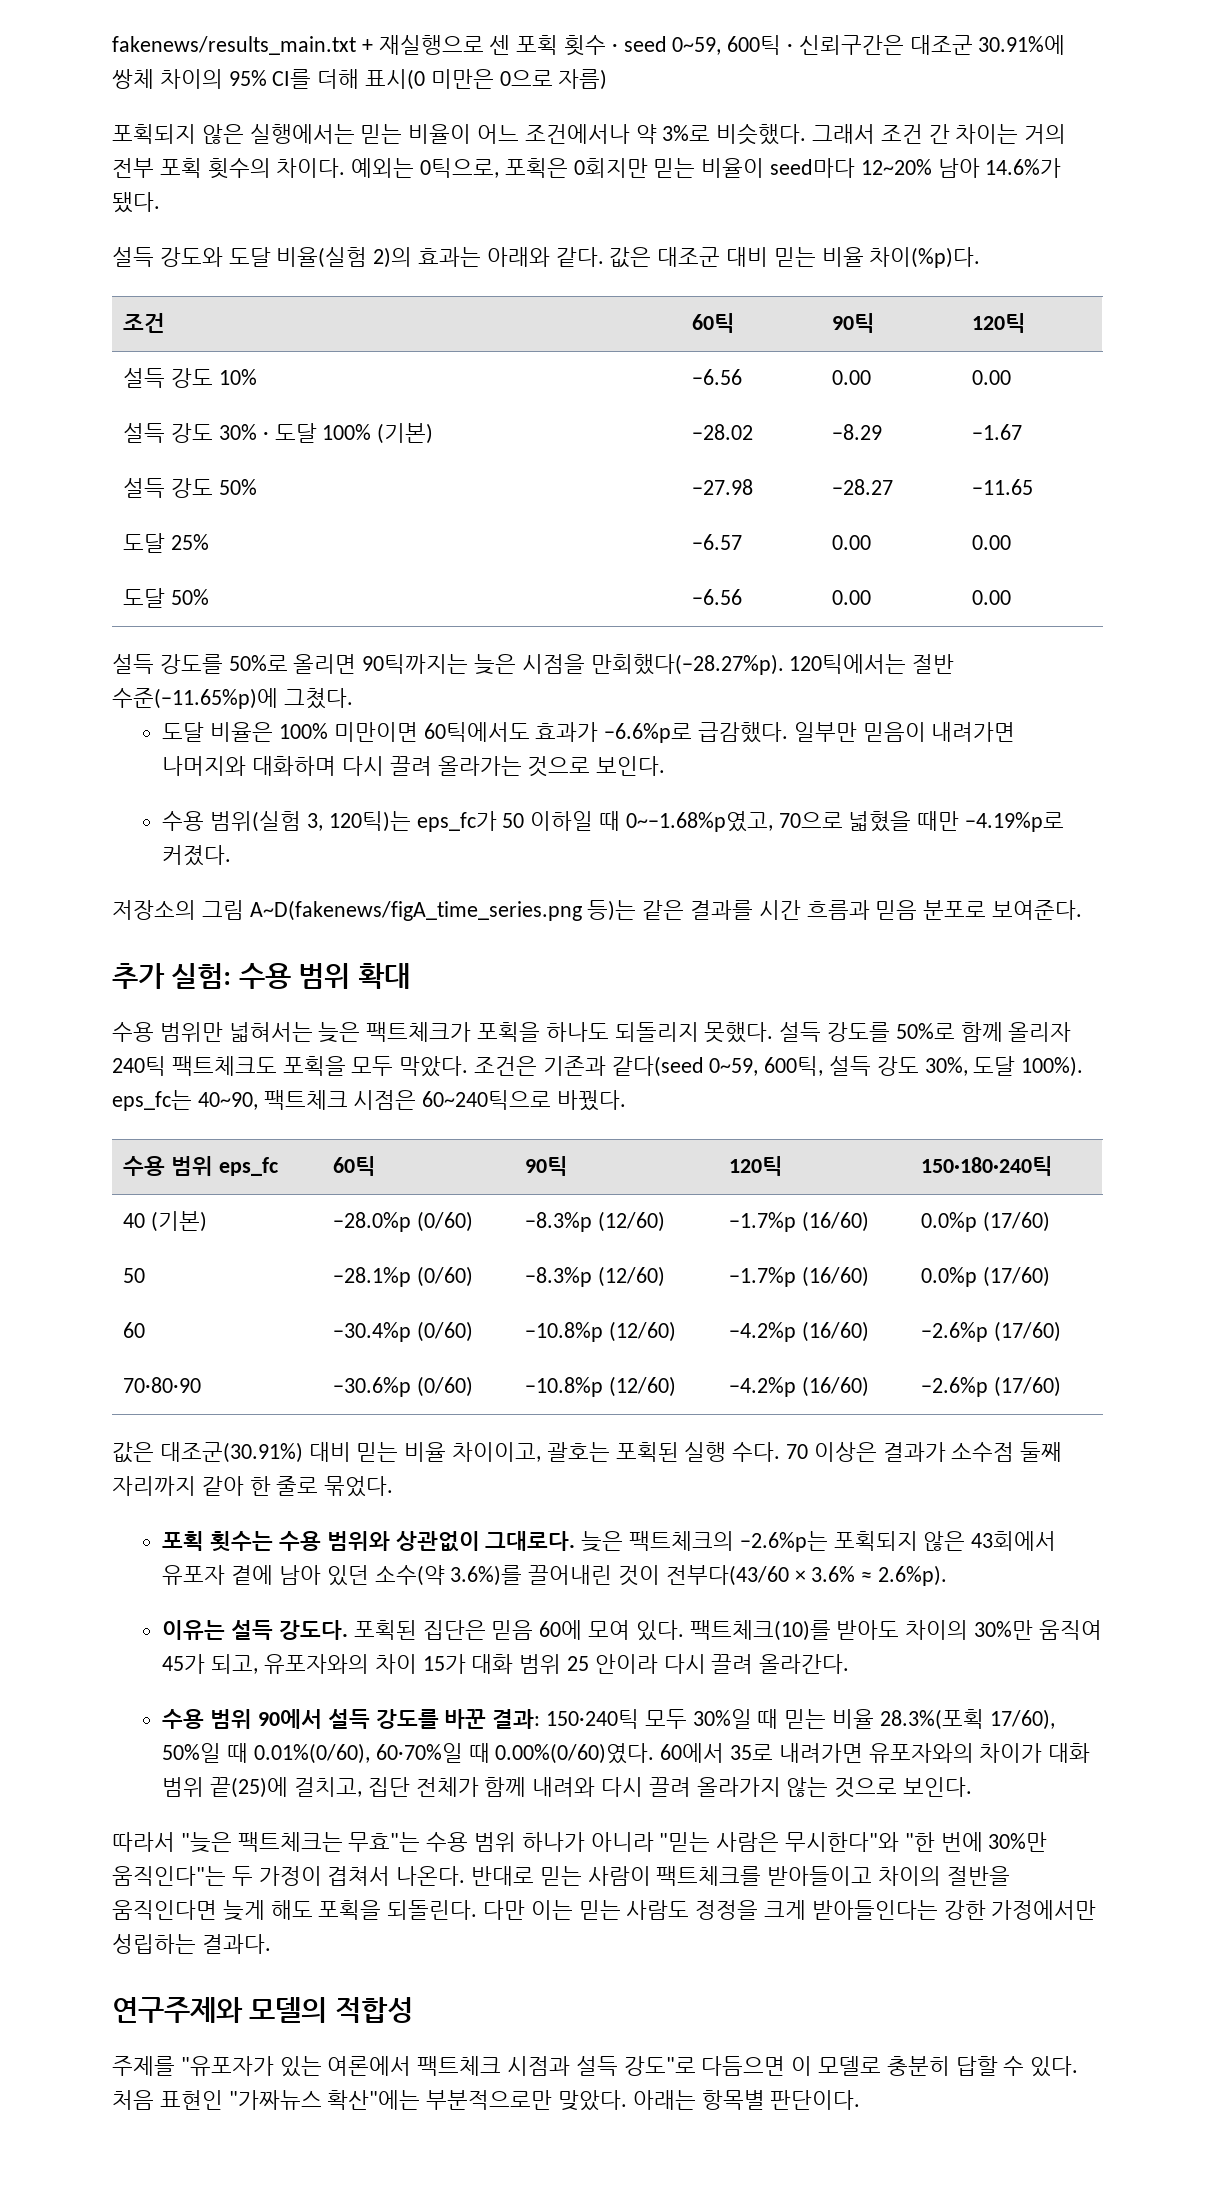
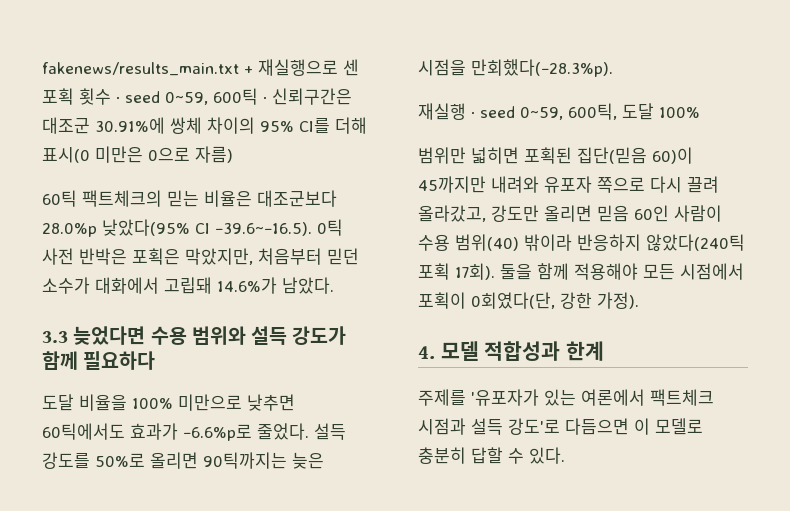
[112,123,1067,145] [112,158,1062,179] [112,192,160,213] [112,247,981,268] [123,313,166,333] [692,313,736,333] [832,313,876,333] [972,313,1027,333] [123,368,257,388] [692,369,743,385] [832,370,872,385] [972,370,1012,385] [123,423,434,444] [692,424,754,440] [832,424,883,440] [972,424,1023,440] [123,478,257,498] [692,479,754,495] [832,479,894,495] [972,479,1034,495] [123,533,210,553] [692,534,743,550] [832,535,872,550] [972,535,1012,550] [123,588,210,608] [692,589,743,605] [832,590,872,605] [972,590,1012,605] 포획되지 않은 실행에서는 믿는 비율이 어느 조건에서나 약 3%로 비슷했다. 그래서 조건 간 차이는 거의 전부 포획 횟수의 차이다. 예외는 0틱으로, 포획은 0회지만 믿는 비율이 seed마다 12~20% 남아 14.6%가 됐다. // 설득 강도와 도달 비율(실험 2)의 효과는 아래와 같다. 값은 대조군 대비 믿는 비율 차이(%p)다. // 조건 | 60틱 | 90틱 | 120틱 // 설득 강도 10% | −6.56 | 0.00 | 0.00 // 설득 강도 30% · 도달 100% (기본) | −28.02 | −8.29 | −1.67 // 설득 강도 50% | −27.98 | −28.27 | −11.65 // 도달 25% | −6.57 | 0.00 | 0.00 // 도달 50% | −6.56 | 0.00 | 0.00 // -> [42,190,337,207] [42,219,343,237] [42,248,359,265] [42,277,334,294] [42,326,347,345] [42,351,156,370] [42,394,295,411] [42,423,309,441] 60틱 팩트체크의 믿는 비율은 대조군보다 28.0%p 낮았다(95% CI −39.6~−16.5). 0틱 사전 반박은 포획은 막았지만, 처음부터 믿던 소수가 대화에서 고립돼 14.6%가 남았다. // 3.3 늦었다면 수용 범위와 설득 강도가 함께 필요하다 // 도달 비율을 100% 미만으로 낮추면 60틱에서도 효과가 −6.6%p로 줄었다.
[590,654,955,675] [112,688,353,709] [162,722,1016,743] [162,756,666,777] [162,811,1065,832] [162,845,232,866] [112,900,1083,921] [112,963,410,989] [112,1022,1072,1043] [112,1056,1084,1077] [112,1090,627,1111] [123,1156,278,1176] [333,1156,377,1176] [525,1156,569,1176] [729,1156,784,1176] [921,1156,1054,1176] [123,1211,208,1232] [333,1211,474,1232] [525,1211,666,1232] [729,1211,870,1232] [921,1211,1051,1232] [123,1268,146,1283] [333,1266,474,1287] [525,1266,666,1287] [729,1266,870,1287] [921,1266,1051,1287] [123,1322,146,1338] [333,1321,474,1342] [525,1321,677,1342] [729,1321,870,1342] [921,1321,1062,1342] [123,1377,202,1393] [333,1376,474,1397] [525,1376,677,1397] [729,1376,870,1397] [921,1376,1062,1397] [112,1442,1063,1463] [112,1476,394,1497] [162,1531,1057,1552] [162,1565,948,1586] [162,1620,1102,1641] [162,1654,850,1674] [162,1709,1055,1730] [162,1743,1091,1764] [162,1777,973,1798] [112,1832,1048,1853] [112,1866,1010,1886] [112,1900,1097,1921] [112,1934,271,1954] [112,1997,413,2023] 만회했다(−28.27%p). 120틱에서는 절반 수준(−11.65%p)에 그쳤다. // 도달 비율은 100% 미만이면 60틱에서도 효과가 −6.6%p로 급감했다. 일부만 믿음이 내려가면 나머지와 대화하며 다시 끌려 올라가는 것으로 보인다. // 수용 범위(실험 3, 120틱)는 eps_fc가 50 이하일 때 0~−1.68%p였고, 70으로 넓혔을 때만 −4.19%p로 커졌다. // 저장소의 그림 A~D(fakenews/figA_time_series.png 등)는 같은 결과를 시간 흐름과 믿음 분포로 보여준다. // 추가 실험: 수용 범위 확대 // 수용 범위만 넓혀서는 늦은 팩트체크가 포획을 하나도 되돌리지 못했다. 설득 강도를 50%로 함께 올리자 240틱 팩트체크도 포획을 모두 막았다. 조건은 기존과 같다(seed 0~59, 600틱, 설득 강도 30%, 도달 100%). eps_fc는 40~90, 팩트체크 시점은 60~240틱으로 바꿨다. // 수용 범위 eps_fc | 60틱 | 90틱 | 120틱 | 150·180·240틱 // 40 (기본) | −28.0%p (0/60) | −8.3%p (12/60) | −1.7%p (16/60) | 0.0%p (17/60) // 50 | −28.1%p (0/60) | −8.3%p (12/60) | −1.7%p (16/60) | 0.0%p (17/60) // 60 | −30.4%p (0/60) | −10.8%p (12/60) | −4.2%p (16/60) | −2.6%p (17/60) // 70·80·90 | −30.6%p (0/60) | −10.8%p (12/60) | −4.2%p (16/60) | −2.6%p (17/60) // 값은 대조군(30.91%) 대비 믿는 비율 차이이고, 괄호는 포획된 실행 수다. 70 이상은 결과가 소수점 둘째 자리까지 같아 한 줄로 묶었다. // 포획 횟수는 수용 범위와 상관없이 그대로다. 늦은 팩트체크의 −2.6%p는 포획되지 않은 43회에서 유포자 곁에 남아 있던 소수(약 3.6%)를 끌어내린 것이 전부다(43/60 × 3.6% ≈ 2.6%p). // 이유는 설득 강도다. 포획된 집단은 믿음 60에 모여 있다. 팩트체크(10)를 받아도 차이의 30%만 움직여 45가 되고, 유포자와의 차이 15가 대화 범위 25 안이라 다시 끌려 올라간다. // 수용 범위 90에서 설득 강도를 바꾼 결과: 150·240틱 모두 30%일 때 믿는 비율 28.3%(포획 17/60), 50%일 때 0.01%(0/60), 60·70%일 때 0.00%(0/60)였다. 60에서 35로 내려가면 유포자와의 차이가 대화 범위 끝(25)에 걸치고, 집단 전체가 함께 내려와 다시 끌려 올라가지 않는 것으로 보인다. // 따라서 "늦은 팩트체크는 무효"는 수용 범위 하나가 아니라 "믿는 사람은 무시한다"와 "한 번에 30%만 움직인다"는 두 가정이 겹쳐서 나온다. 반대로 믿는 사람이 팩트체크를 받아들이고 차이의 절반을 움직인다면 늦게 해도 포획을 되돌린다. 다만 이는 믿는 사람도 정정을 크게 받아들인다는 강한 가정에서만 성립하는 결과다. // 연구주제와 모델의 적합성 -> [471,59,613,77] [418,103,700,120] [418,147,693,164] [418,176,719,193] [418,205,722,222] [418,234,745,251] [418,263,744,280] [418,292,639,309] [418,341,604,361] 만회했다(−28.3%p). // 재실행 · seed 0~59, 600틱, 도달 100% // 범위만 넓히면 포획된 집단(믿음 60)이 45까지만 내려와 유포자 쪽으로 다시 끌려 올라갔고, 강도만 올리면 믿음 60인 사람이 수용 범위(40) 밖이라 반응하지 않았다(240틱 포획 17회). 둘을 함께 적용해야 모든 시점에서 포획이 0회였다(단, 강한 가정). // 4. 모델 적합성과 한계
[180,2056,274,2076] "유포자가 -> [471,389,539,406] '유포자가
[623,2056,696,2076] 강도"로 -> [508,418,560,435] 강도'로
[112,2090,861,2111] 처음 표현인 "가짜뉴스 확산"에는 부분적으로만 맞았다. 아래는 항목별 판단이다. -> (565, 455) none

